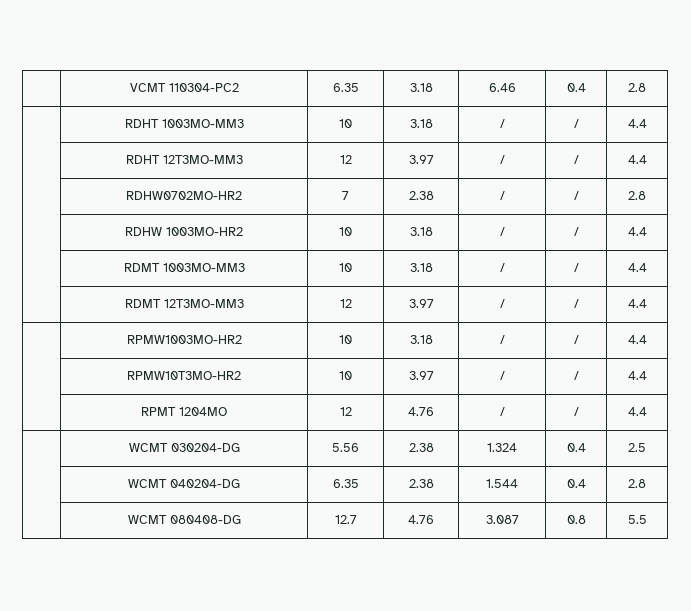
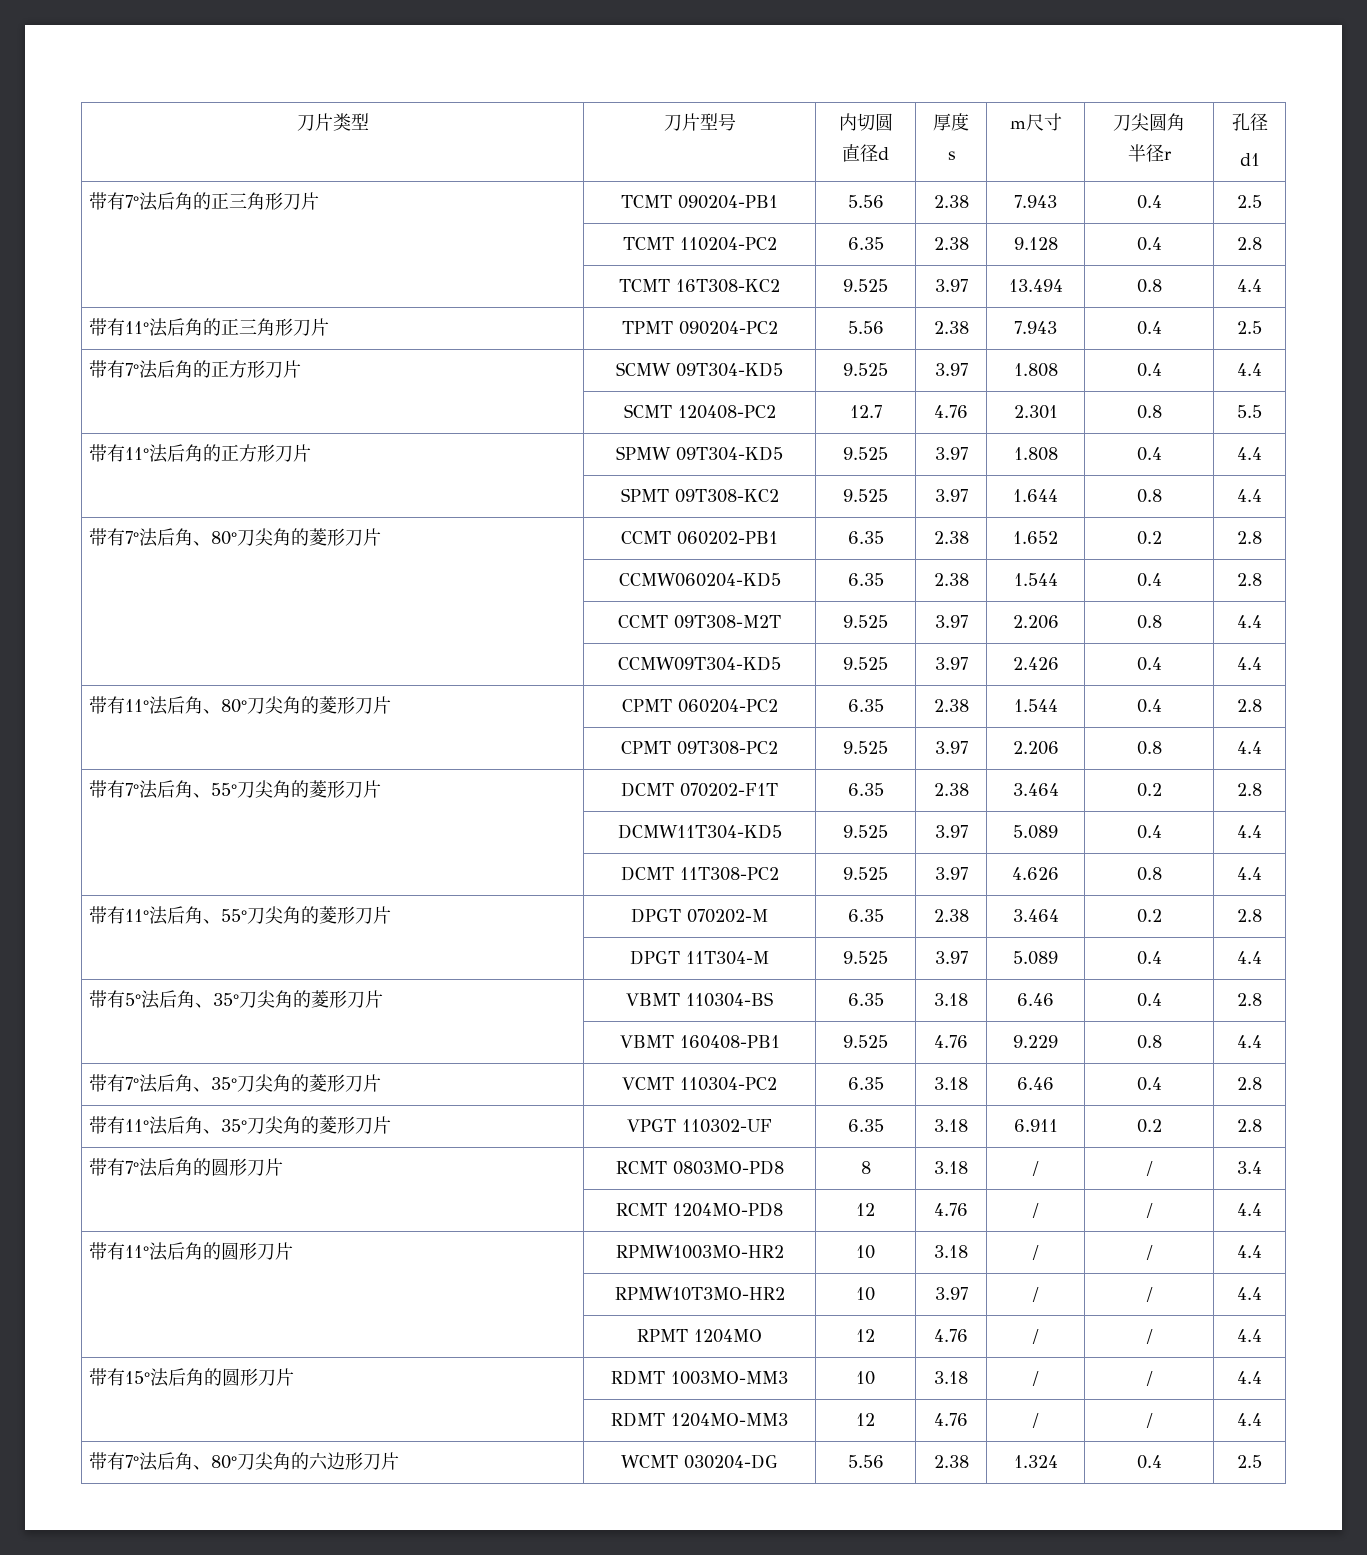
(129, 87) none -> [296,113,369,131] [663,113,736,131] [838,113,893,131] [842,144,889,162] [933,113,969,131] [947,151,956,160] [1009,113,1062,131] [1113,113,1185,131] [1127,144,1172,162] [1231,113,1268,131] [1239,153,1260,166] [89,192,320,211] [621,195,778,209] [847,195,884,208] [933,195,969,208] [1014,195,1057,208] [1136,195,1162,209] [1237,195,1262,208] [622,237,777,251] [847,237,884,250] [933,237,969,250] [1013,237,1058,250] [1136,237,1162,251] [1237,237,1262,250] [619,279,780,293] [843,279,888,292] [934,279,968,292] [1008,279,1063,292] [1136,279,1162,293] [1237,279,1262,292] [89,318,330,337] [621,321,778,335] [847,321,884,334] [933,321,969,334] [1014,321,1057,334] [1136,321,1162,335] [1237,321,1262,334] [89,360,302,379] [616,362,783,377] [843,363,888,376] [934,363,968,376] [1013,363,1058,377] [1136,363,1162,377] [1237,363,1262,376] [623,404,776,419] [849,405,882,418] [934,405,968,418] [1013,405,1058,419] [1136,405,1162,419] [1237,405,1262,418] [89,444,312,463] [616,446,783,461] [843,447,888,460] [934,447,968,460] [1013,447,1058,461] [1136,447,1162,461] [1237,447,1262,460] [620,488,779,503] [843,489,888,502] [934,489,968,502] [1013,489,1058,502] [1136,489,1162,503] [1237,489,1262,502] [89,528,382,547] [621,531,778,545] [847,531,884,544] [933,531,969,544] [1013,531,1058,544] [1136,531,1162,545] [1237,531,1262,544] [618,572,781,587] [847,573,884,586] [933,573,969,586] [1013,573,1058,586] [1136,573,1162,587] [1237,573,1262,586] [618,615,781,629] [843,615,888,628] [934,615,968,628] [1012,615,1059,629] [1136,615,1162,629] [1237,615,1262,628] [618,656,781,671] [843,657,888,670] [934,657,968,670] [1012,657,1059,670] [1136,657,1162,671] [1237,657,1262,670] [89,696,392,715] [621,699,778,713] [847,699,884,712] [933,699,969,712] [1013,699,1058,712] [1136,699,1162,713] [1237,699,1262,712] [621,741,778,755] [843,741,888,754] [934,741,968,754] [1012,741,1059,755] [1136,741,1162,755] [1237,741,1262,754] [89,780,382,799] [621,782,778,797] [847,783,884,796] [933,783,969,796] [1012,783,1059,796] [1136,783,1162,797] [1237,783,1262,796] [617,824,782,839] [843,825,888,838] [934,825,968,838] [1013,825,1058,839] [1136,825,1162,839] [1237,825,1262,838] [620,866,779,881] [843,867,888,880] [934,867,968,880] [1012,867,1059,880] [1136,867,1162,881] [1237,867,1262,880] [89,906,392,925] [631,908,768,923] [847,909,884,922] [933,909,969,922] [1012,909,1059,922] [1136,909,1162,923] [1237,909,1262,922] [630,950,769,965] [843,951,888,964] [934,951,968,964] [1013,951,1058,965] [1136,951,1162,965] [1237,951,1262,964] [89,990,384,1009] [626,992,773,1007] [847,993,884,1006] [934,993,968,1006] [1017,993,1054,1006] [1136,993,1162,1007] [1237,993,1262,1006] [619,1035,780,1049] [843,1035,888,1048] [934,1035,968,1048] [1013,1035,1058,1048] [1136,1035,1162,1049] [1237,1035,1262,1048] [89,1074,382,1093] 刀片类型 | 刀片型号 | 内切圆 // 直径d | 厚度 // s | m尺寸 | 刀尖圆角 // 半径r | 孔径 // d1 // 带有7°法后角的正三角形刀片 | TCMT 090204-PB1 | 5.56 | 2.38 | 7.943 | 0.4 | 2.5 // | TCMT 110204-PC2 | 6.35 | 2.38 | 9.128 | 0.4 | 2.8 // | TCMT 16T308-KC2 | 9.525 | 3.97 | 13.494 | 0.8 | 4.4 // 带有11°法后角的正三角形刀片 | TPMT 090204-PC2 | 5.56 | 2.38 | 7.943 | 0.4 | 2.5 // 带有7°法后角的正方形刀片 | SCMW 09T304-KD5 | 9.525 | 3.97 | 1.808 | 0.4 | 4.4 // | SCMT 120408-PC2 | 12.7 | 4.76 | 2.301 | 0.8 | 5.5 // 带有11°法后角的正方形刀片 | SPMW 09T304-KD5 | 9.525 | 3.97 | 1.808 | 0.4 | 4.4 // | SPMT 09T308-KC2 | 9.525 | 3.97 | 1.644 | 0.8 | 4.4 // 带有7°法后角、80°刀尖角的菱形刀片 | CCMT 060202-PB1 | 6.35 | 2.38 | 1.652 | 0.2 | 2.8 // | CCMW060204-KD5 | 6.35 | 2.38 | 1.544 | 0.4 | 2.8 // | CCMT 09T308-M2T | 9.525 | 3.97 | 2.206 | 0.8 | 4.4 // | CCMW09T304-KD5 | 9.525 | 3.97 | 2.426 | 0.4 | 4.4 // 带有11°法后角、80°刀尖角的菱形刀片 | CPMT 060204-PC2 | 6.35 | 2.38 | 1.544 | 0.4 | 2.8 // | CPMT 09T308-PC2 | 9.525 | 3.97 | 2.206 | 0.8 | 4.4 // 带有7°法后角、55°刀尖角的菱形刀片 | DCMT 070202-F1T | 6.35 | 2.38 | 3.464 | 0.2 | 2.8 // | DCMW11T304-KD5 | 9.525 | 3.97 | 5.089 | 0.4 | 4.4 // | DCMT 11T308-PC2 | 9.525 | 3.97 | 4.626 | 0.8 | 4.4 // 带有11°法后角、55°刀尖角的菱形刀片 | DPGT 070202-M | 6.35 | 2.38 | 3.464 | 0.2 | 2.8 // | DPGT 11T304-M | 9.525 | 3.97 | 5.089 | 0.4 | 4.4 // 带有5°法后角、35°刀尖角的菱形刀片 | VBMT 110304-BS | 6.35 | 3.18 | 6.46 | 0.4 | 2.8 // | VBMT 160408-PB1 | 9.525 | 4.76 | 9.229 | 0.8 | 4.4 // 带有7°法后角、35°刀尖角的菱形刀片
[124,119,244,128] [339,119,352,128] [409,119,433,128] [499,119,505,128] [573,119,579,128] [627,119,647,128] [125,155,243,164] [339,155,352,164] [408,155,434,164] [499,155,505,164] [573,155,579,164] [627,155,647,164] [126,191,242,200] [342,191,349,200] [408,191,434,200] [499,191,505,200] [573,191,579,200] [628,191,646,200] [125,227,243,236] [339,227,352,236] [409,227,433,236] [499,227,505,236] [573,227,579,236] [627,227,647,236] [123,263,245,272] [339,263,352,272] [409,263,433,272] [499,263,505,272] [573,263,579,272] [627,263,647,272] [124,299,244,308] [339,299,352,308] [408,299,434,308] [499,299,505,308] [573,299,579,308] [627,299,647,308] | RDHT 1003MO-MM3 | 10 | 3.18 | / | / | 4.4 // | RDHT 12T3MO-MM3 | 12 | 3.97 | / | / | 4.4 // | RDHW0702MO-HR2 | 7 | 2.38 | / | / | 2.8 // | RDHW 1003MO-HR2 | 10 | 3.18 | / | / | 4.4 // | RDMT 1003MO-MM3 | 10 | 3.18 | / | / | 4.4 // | RDMT 12T3MO-MM3 | 12 | 3.97 | / | / | 4.4 // -> [89,1116,392,1135] [627,1119,772,1133] [847,1119,884,1132] [934,1119,968,1132] [1013,1119,1058,1132] [1136,1119,1162,1133] [1237,1119,1262,1132] [89,1158,284,1177] [615,1160,784,1175] [860,1161,871,1174] [934,1161,968,1174] [1032,1161,1039,1176] [1145,1161,1153,1176] [1237,1161,1262,1174] [616,1202,783,1217] [856,1203,875,1216] [934,1203,968,1216] [1032,1203,1039,1218] [1145,1203,1153,1218] [1237,1203,1262,1216] [89,1242,294,1261] 带有11°法后角、35°刀尖角的菱形刀片 | VPGT 110302-UF | 6.35 | 3.18 | 6.911 | 0.2 | 2.8 // 带有7°法后角的圆形刀片 | RCMT 0803MO-PD8 | 8 | 3.18 | / | / | 3.4 // | RCMT 1204MO-PD8 | 12 | 4.76 | / | / | 4.4 // 带有11°法后角的圆形刀片
(647, 411) none -> [89,1368,295,1387] [611,1370,788,1385] [856,1371,875,1385] [934,1371,968,1384] [1032,1371,1039,1386] [1145,1371,1153,1386] [1237,1371,1262,1384] [611,1412,788,1427] [856,1413,875,1426] [934,1413,968,1426] [1032,1413,1039,1428] [1145,1413,1153,1428] [1237,1413,1262,1426] [89,1452,400,1471] 带有15°法后角的圆形刀片 | RDMT 1003MO-MM3 | 10 | 3.18 | / | / | 4.4 // | RDMT 1204MO-MM3 | 12 | 4.76 | / | / | 4.4 // 带有7°法后角、80°刀尖角的六边形刀片
[128,479,240,488] [332,479,359,488] [408,479,434,488] [486,479,518,488] [566,479,586,488] [628,479,646,488] [127,515,241,524] [334,515,357,524] [408,515,434,524] [485,515,519,524] [566,515,586,524] [627,515,647,524] // | WCMT 040204-DG | 6.35 | 2.38 | 1.544 | 0.4 | 2.8 // | WCMT 080408-DG | 12.7 | 4.76 | 3.087 | 0.8 | 5.5 -> (1262, 1461) none

